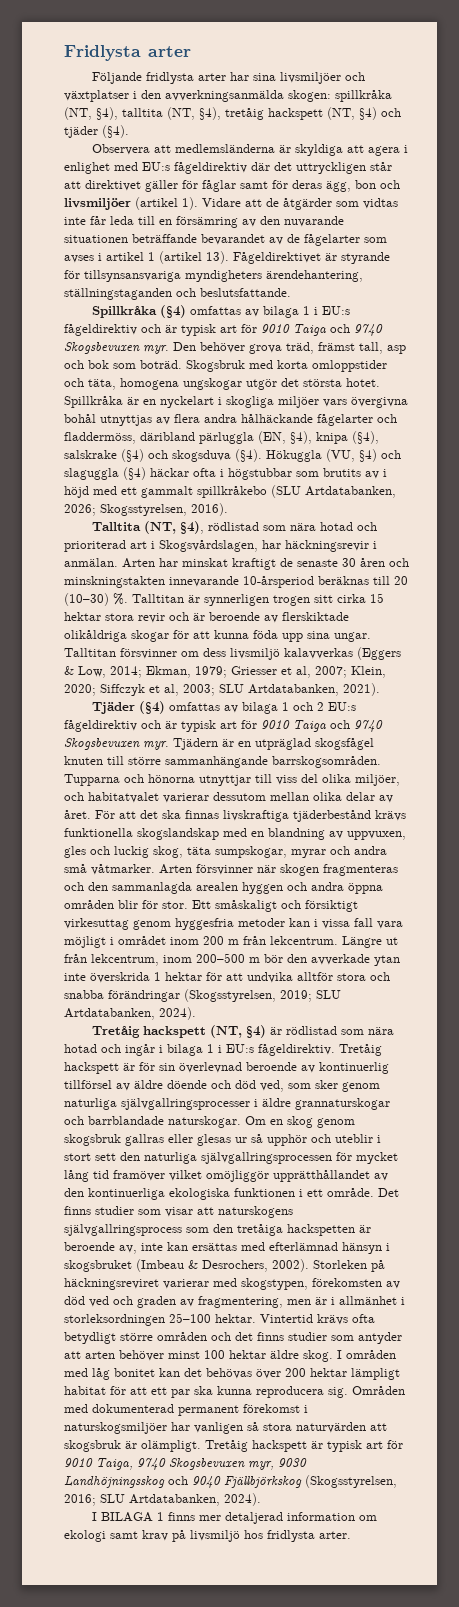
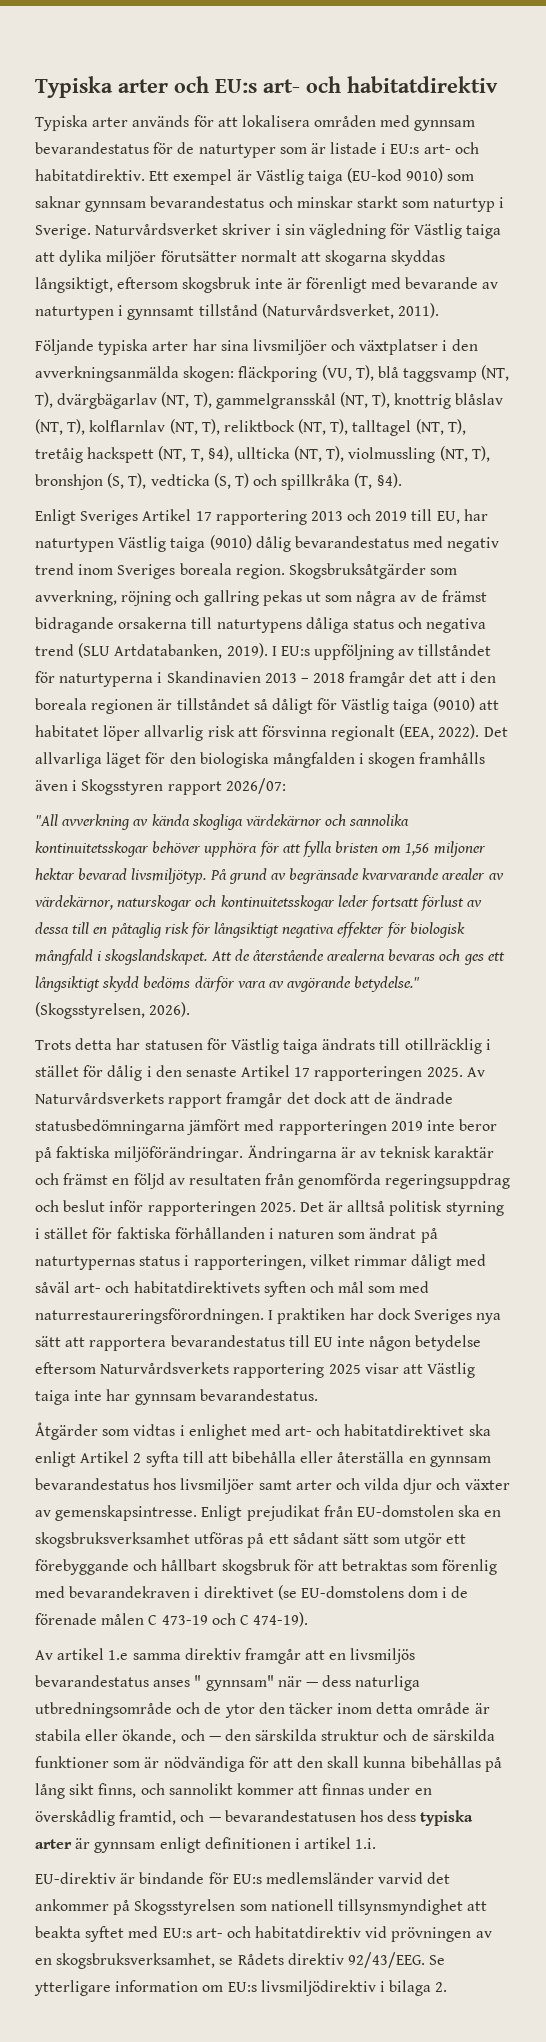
[64,45,191,61] Fridlysta arter -> [35,76,498,98] [35,115,476,131] [35,142,479,158] [35,168,475,185] [35,196,505,212] [35,223,502,239] [35,250,446,266] [35,277,499,293] [35,303,439,320] Typiska arter och EU:s art- och habitatdirektiv // Typiska arter används för att lokalisera områden med gynnsam bevarandestatus för de naturtyper som är listade i EU:s art- och habitatdirektiv. Ett exempel är Västlig taiga (EU-kod 9010) som saknar gynnsam bevarandestatus och minskar starkt som naturtyp i Sverige. Naturvårdsverket skriver i sin vägledning för Västlig taiga att dylika miljöer förutsätter normalt att skogarna skyddas långsiktigt, eftersom skogsbruk inte är förenligt med bevarande av naturtypen i gynnsamt tillstånd (Naturvårdsverket, 2011).
[145,72,194,84] fridlysta -> [98,339,149,355] typiska
[335,90,392,102] [64,107,401,120] [64,125,129,138] [91,144,408,156] [64,162,392,174] [64,180,400,192] [64,197,398,210] [64,216,344,228] [64,234,387,246] [64,251,390,264] [64,270,363,282] [64,288,291,300] [91,305,350,318] [64,324,383,336] [64,342,406,354] [64,360,387,372] [64,378,380,390] [64,396,408,408] [64,414,397,426] [64,431,379,444] [64,449,401,462] [64,467,387,480] [64,485,396,498] [64,503,228,516] [91,521,377,534] [64,540,377,552] [64,558,409,570] [64,576,408,588] [64,593,384,606] [64,612,349,623] [64,630,371,642] [64,647,401,660] [64,666,386,678] [64,683,380,696] [91,701,356,714] [64,720,383,732] [64,738,374,750] [64,756,381,768] [64,774,400,786] [64,792,393,803] [64,810,406,822] [64,828,406,840] [64,846,387,858] [64,864,398,876] [64,882,383,894] [64,900,358,912] [64,918,403,930] [64,936,398,948] [64,953,400,966] [64,972,390,983] [64,989,341,1002] [64,1007,196,1020] [91,1025,394,1038] [64,1044,382,1056] [64,1062,389,1074] [64,1080,380,1092] [64,1098,390,1110] [64,1116,355,1128] [64,1134,381,1146] [64,1152,398,1164] [64,1170,388,1182] [64,1188,399,1200] [64,1206,293,1218] [64,1224,371,1236] [64,1242,390,1254] [64,1259,385,1272] [64,1278,400,1290] [64,1296,405,1308] [64,1313,375,1326] [64,1332,402,1344] [64,1350,396,1362] [64,1368,400,1380] [64,1386,405,1398] [64,1404,308,1416] [64,1422,387,1434] [64,1440,403,1452] [64,1458,307,1470] [64,1475,397,1488] [64,1493,261,1506] [91,1512,377,1524] [64,1530,351,1542] spillkråka (NT, §4), talltita (NT, §4), tretåig hackspett (NT, §4) och tjäder (§4). // Observera att medlemsländerna är skyldiga att agera i enlighet med EU:s fågeldirektiv där det uttryckligen står att direktivet gäller för fåglar samt för deras ägg, bon och livsmiljöer (artikel 1). Vidare att de åtgärder som vidtas inte får leda till en försämring av den nuvarande situationen beträffande bevarandet av de fågelarter som avses i artikel 1 (artikel 13). Fågeldirektivet är styrande för tillsynsansvariga myndigheters ärendehantering, ställningstaganden och beslutsfattande. // Spillkråka (§4) omfattas av bilaga 1 i EU:s fågeldirektiv och är typisk art för 9010 Taiga och 9740 Skogsbevuxen myr. Den behöver grova träd, främst tall, asp och bok som boträd. Skogsbruk med korta omloppstider och täta, homogena ungskogar utgör det största hotet. Spillkråka är en nyckelart i skogliga miljöer vars övergivna bohål utnyttjas av flera andra hålhäckande fågelarter och fladdermöss, däribland pärluggla (EN, §4), knipa (§4), salskrake (§4) och skogsduva (§4). Hökuggla (VU, §4) och slaguggla (§4) häckar ofta i högstubbar som brutits av i höjd med ett gammalt spillkråkebo (SLU Artdatabanken, 2026; Skogsstyrelsen, 2016). // Talltita (NT, §4), rödlistad som nära hotad och prioriterad art i Skogsvårdslagen, har häckningsrevir i anmälan. Arten har minskat kraftigt de senaste 30 åren och minskningstakten innevarande 10-årsperiod beräknas till 20 (10–30) %. Talltitan är synnerligen trogen sitt cirka 15 hektar stora revir och är beroende av flerskiktade olikåldriga skogar för att kunna föda upp sina ungar. Talltitan försvinner om dess livsmiljö kalavverkas (Eggers & Low, 2014; Ekman, 1979; Griesser et al, 2007; Klein, 2020; Siffczyk et al, 2003; SLU Artdatabanken, 2021). // Tjäder (§4) omfattas av bilaga 1 och 2 EU:s fågeldirektiv och är typisk art för 9010 Taiga och 9740 Skogsbevuxen myr. Tjädern är en utpräglad skogsfågel knuten till större sammanhängande barrskogsområden. Tupparna och hönorna utnyttjar till viss del olika miljöer, och habitatvalet varierar dessutom mellan olika delar av året. För att det ska finnas livskraftiga tjäderbestånd krävs funktionella skogslandskap med en blandning av uppvuxen, gles och luckig skog, täta sumpskogar, myrar och andra små våtmarker. Arten försvinner när skogen fragmenteras och den sammanlagda arealen hyggen och andra öppna områden blir för stor. Ett småskaligt och försiktigt virkesuttag genom hyggesfria metoder kan i vissa fall vara möjligt i området inom 200 m från lekcentrum. Längre ut från lekcentrum, inom 200–500 m bör den avverkade ytan inte överskrida 1 hektar för att undvika alltför stora och snabba förändringar (Skogsstyrelsen, 2019; SLU Artdatabanken, 2024). // Tretåig hackspett (NT, §4) är rödlistad som nära hotad och ingår i bilaga 1 i EU:s fågeldirektiv. Tretåig hackspett är för sin överlevnad beroende av kontinuerlig tillförsel av äldre döende och död ved, som sker genom naturliga självgallringsprocesser i äldre grannaturskogar och barrblandade naturskogar. Om en skog genom skogsbruk gallras eller glesas ur så upphör och uteblir i stort sett den naturliga självgallringsprocessen för mycket lång tid framöver vilket omöjliggör upprätthållandet av den kontinuerliga ekologiska funktionen i ett område. Det finns studier som visar att naturskogens självgallringsprocess som den tretåiga hackspetten är beroende av, inte kan ersättas med efterlämnad hänsyn i skogsbruket (Imbeau & Desrochers, 2002). Storleken på häckningsreviret varierar med skogstypen, förekomsten av död ved och graden av fragmentering, men är i allmänhet i storleksordningen 25–100 hektar. Vintertid krävs ofta betydligt större områden och det finns studier som antyder att arten behöver minst 100 hektar äldre skog. I områden med låg bonitet kan det behövas över 200 hektar lämpligt habitat för att ett par ska kunna reproducera sig. Områden med dokumenterad permanent förekomst i naturskogsmiljöer har vanligen så stora naturvärden att skogsbruk är olämpligt. Tretåig hackspett är typisk art för 9010 Taiga, 9740 Skogsbevuxen myr, 9030 Landhöjningsskog och 9040 Fjällbjörkskog (Skogsstyrelsen, 2016; SLU Artdatabanken, 2024). // I BILAGA 1 finns mer detaljerad information om ekologi samt krav på livsmiljö hos fridlysta arter. -> [238,365,510,382] [35,392,504,409] [35,419,466,436] [35,446,490,463] [35,473,402,490] [35,509,488,525] [35,535,500,552] [35,563,458,579] [35,590,487,606] [35,617,487,633] [35,643,492,660] [35,671,497,687] [35,697,499,714] [35,724,508,741] [35,752,486,768] [35,778,286,795] [35,814,410,830] [35,841,486,857] [35,868,504,884] [35,895,483,911] [35,922,465,938] [35,949,505,965] [35,976,421,992] [35,1002,191,1019] [35,1038,491,1054] [35,1065,485,1081] [35,1092,454,1108] [35,1119,498,1135] [35,1145,495,1162] [35,1173,511,1189] [35,1200,504,1216] [35,1227,438,1243] [35,1254,487,1270] [35,1281,430,1297] [35,1308,502,1324] [35,1335,482,1351] [35,1362,476,1378] [35,1389,318,1405] [35,1422,491,1440] [35,1451,491,1467] [35,1478,510,1494] [35,1505,502,1521] [35,1532,467,1548] [35,1559,498,1575] [35,1585,469,1600] [35,1612,309,1627] [35,1648,416,1664] [35,1675,421,1691] [35,1702,490,1718] [35,1729,495,1744] [35,1756,502,1772] [35,1783,432,1799] [35,1810,474,1826] [35,1837,377,1853] [35,1872,451,1884] [35,1899,488,1915] [35,1926,492,1942] [35,1952,446,1969] [34,1980,448,1996] fläckporing (VU, T), blå taggsvamp (NT, T), dvärgbägarlav (NT, T), gammelgransskål (NT, T), knottrig blåslav (NT, T), kolflarnlav (NT, T), reliktbock (NT, T), talltagel (NT, T), tretåig hackspett (NT, T, §4), ullticka (NT, T), violmussling (NT, T), bronshjon (S, T), vedticka (S, T) och spillkråka (T, §4). // Enligt Sveriges Artikel 17 rapportering 2013 och 2019 till EU, har naturtypen Västlig taiga (9010) dålig bevarandestatus med negativ trend inom Sveriges boreala region. Skogsbruksåtgärder som avverkning, röjning och gallring pekas ut som några av de främst bidragande orsakerna till naturtypens dåliga status och negativa trend (SLU Artdatabanken, 2019). I EU:s uppföljning av tillståndet för naturtyperna i Skandinavien 2013 – 2018 framgår det att i den boreala regionen är tillståndet så dåligt för Västlig taiga (9010) att habitatet löper allvarlig risk att försvinna regionalt (EEA, 2022). Det allvarliga läget för den biologiska mångfalden i skogen framhålls även i Skogsstyren rapport 2026/07: // "All avverkning av kända skogliga värdekärnor och sannolika kontinuitetsskogar behöver upphöra för att fylla bristen om 1,56 miljoner hektar bevarad livsmiljötyp. På grund av begränsade kvarvarande arealer av värdekärnor, naturskogar och kontinuitetsskogar leder fortsatt förlust av dessa till en påtaglig risk för långsiktigt negativa effekter för biologisk mångfald i skogslandskapet. Att de återstående arealerna bevaras och ges ett långsiktigt skydd bedöms därför vara av avgörande betydelse." (Skogsstyrelsen, 2026). // Trots detta har statusen för Västlig taiga ändrats till otillräcklig i stället för dålig i den senaste Artikel 17 rapporteringen 2025. Av Naturvårdsverkets rapport framgår det dock att de ändrade statusbedömningarna jämfört med rapporteringen 2019 inte beror på faktiska miljöförändringar. Ändringarna är av teknisk karaktär och främst en följd av resultaten från genomförda regeringsuppdrag och beslut inför rapporteringen 2025. Det är alltså politisk styrning i stället för faktiska förhållanden i naturen som ändrat på naturtypernas status i rapporteringen, vilket rimmar dåligt med såväl art- och habitatdirektivets syften och mål som med naturrestaureringsförordningen. I praktiken har dock Sveriges nya sätt att rapportera bevarandestatus till EU inte någon betydelse eftersom Naturvårdsverkets rapportering 2025 visar att Västlig taiga inte har gynnsam bevarandestatus. // Åtgärder som vidtas i enlighet med art- och habitatdirektivet ska enligt Artikel 2 syfta till att bibehålla eller återställa en gynnsam bevarandestatus hos livsmiljöer samt arter och vilda djur och växter av gemenskapsintresse. Enligt prejudikat från EU-domstolen ska en skogsbruksverksamhet utföras på ett sådant sätt som utgör ett förebyggande och hållbart skogsbruk för att betraktas som förenlig med bevarandekraven i direktivet (se EU-domstolens dom i de förenade målen C 473-19 och C 474-19). // Av artikel 1.e samma direktiv framgår att en livsmiljös bevarandestatus anses " gynnsam" när — dess naturliga utbredningsområde och de ytor den täcker inom detta område är stabila eller ökande, och — den särskilda struktur och de särskilda funktioner som är nödvändiga för att den skall kunna bibehållas på lång sikt finns, och sannolikt kommer att finnas under en överskådlig framtid, och — bevarandestatusen hos dess typiska arter är gynnsam enligt definitionen i artikel 1.i. // EU-direktiv är bindande för EU:s medlemsländer varvid det ankommer på Skogsstyrelsen som nationell tillsynsmyndighet att beakta syftet med EU:s art- och habitatdirektiv vid prövningen av en skogsbruksverksamhet, se Rådets direktiv 92/43/EEG. Se ytterligare information om EU:s livsmiljödirektiv i bilaga 2.

